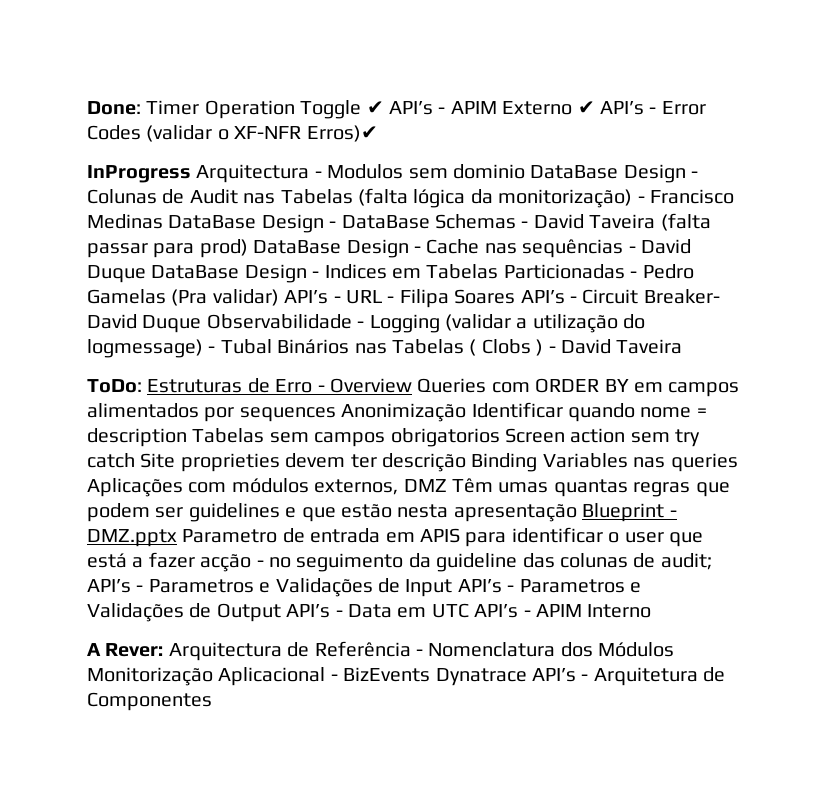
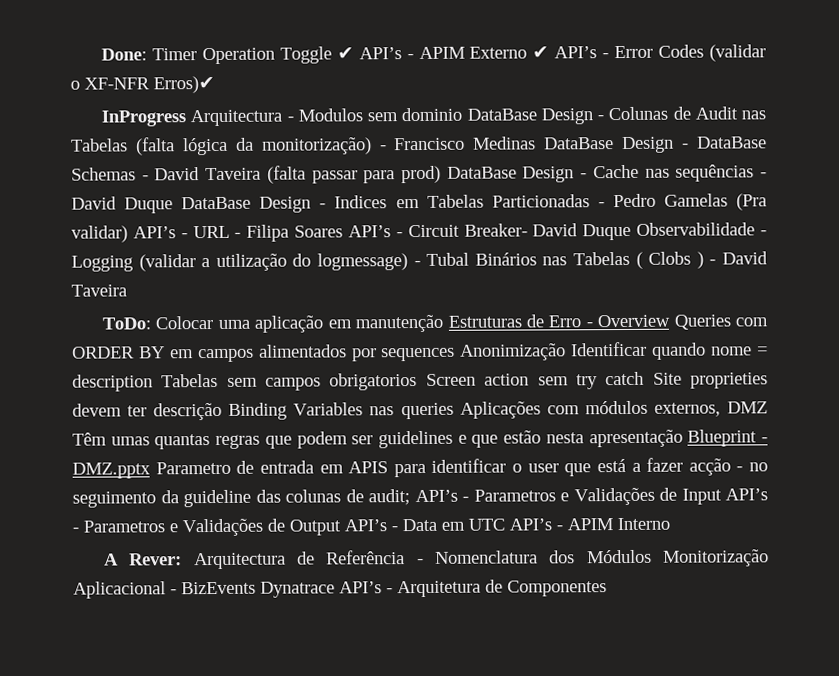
(142, 386) none -> [155,314,444,333] Colocar uma aplicação em manutenção

